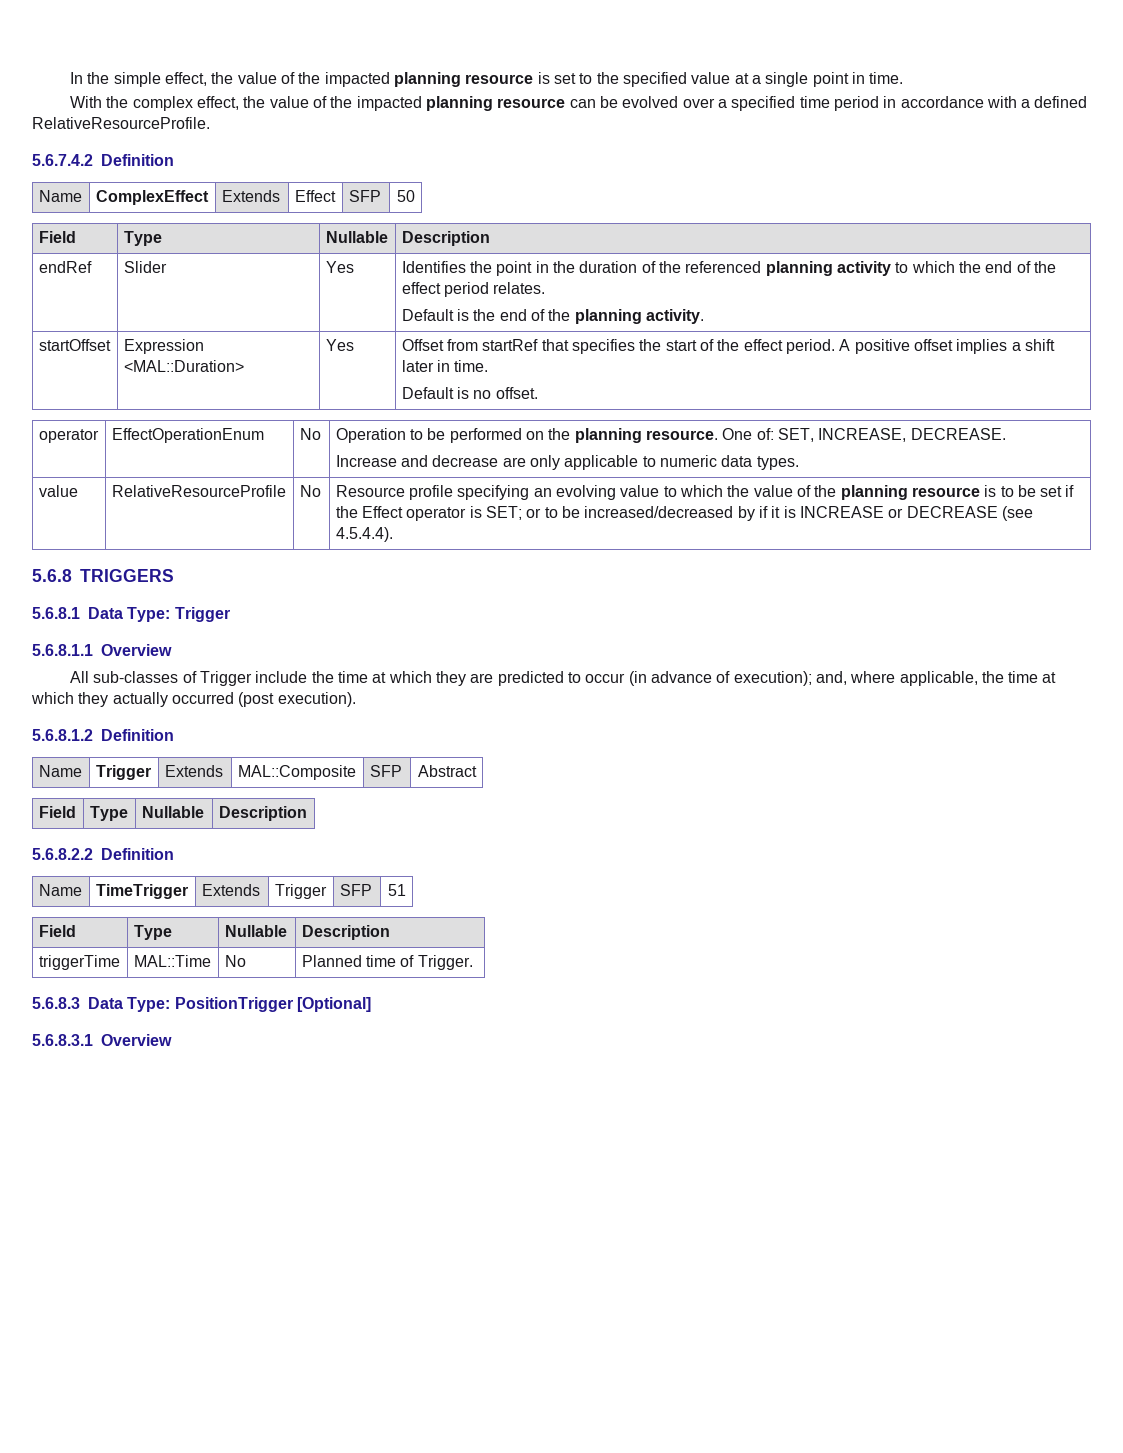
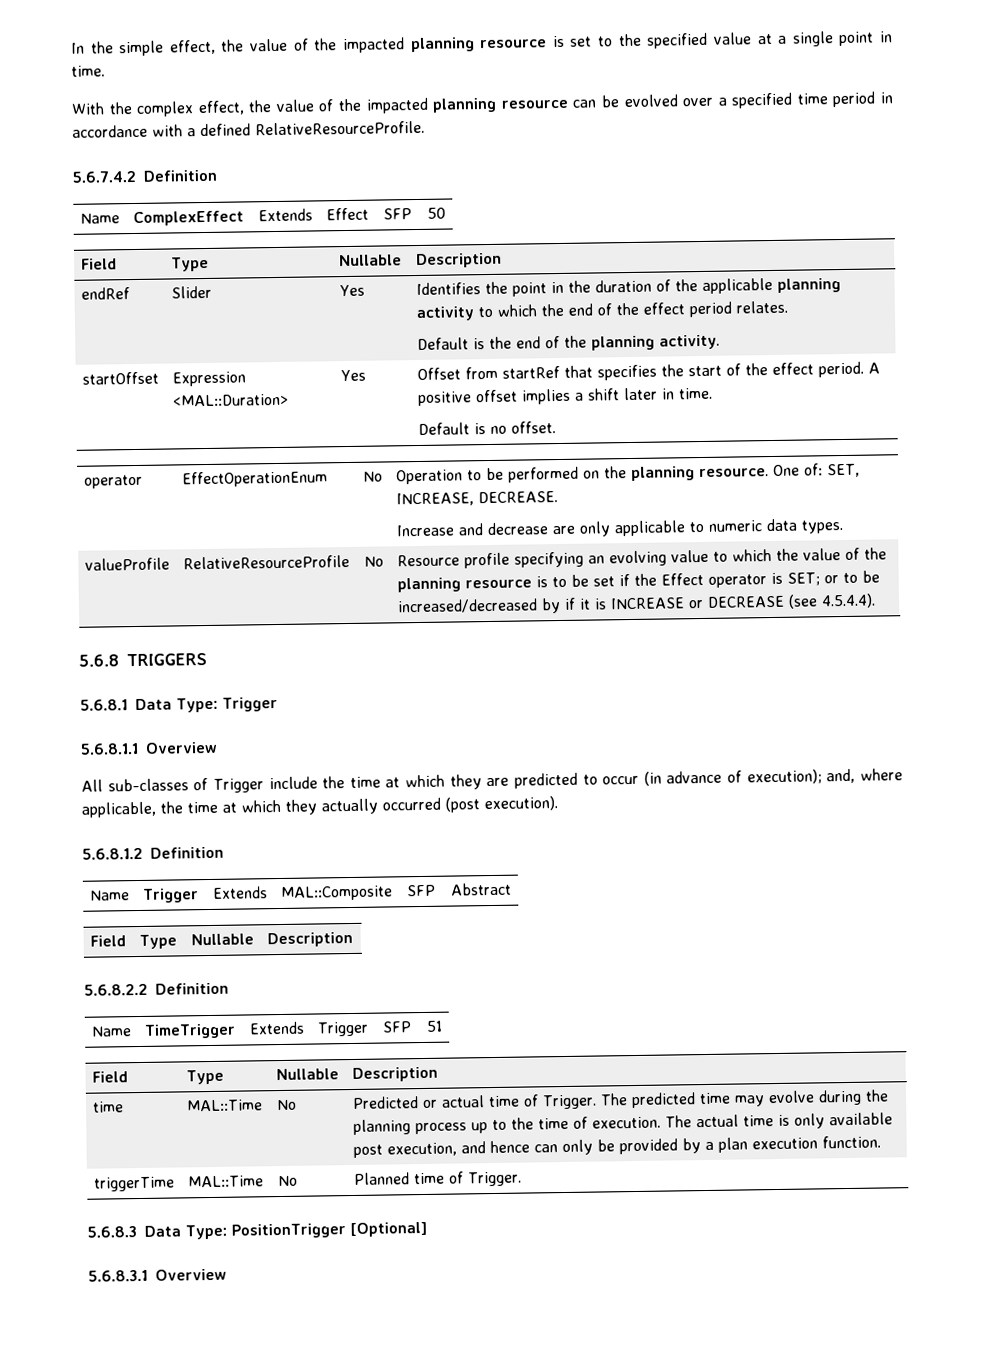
[685,261,762,273] referenced -> [701,277,773,294] applicable
[38,485,78,497] value -> [84,557,170,571] valueProfile
(390, 932) none -> [91,1101,124,1113] [185,1099,263,1112] [275,1099,297,1111] [351,1089,889,1110] [352,1112,893,1135] [352,1135,881,1158] // time | MAL::Time | No | Predicted or actual time of Trigger. The predicted time may evolve during the planning process up to the time of execution. The actual time is only available post execution, and hence can only be provided by a plan execution function.

